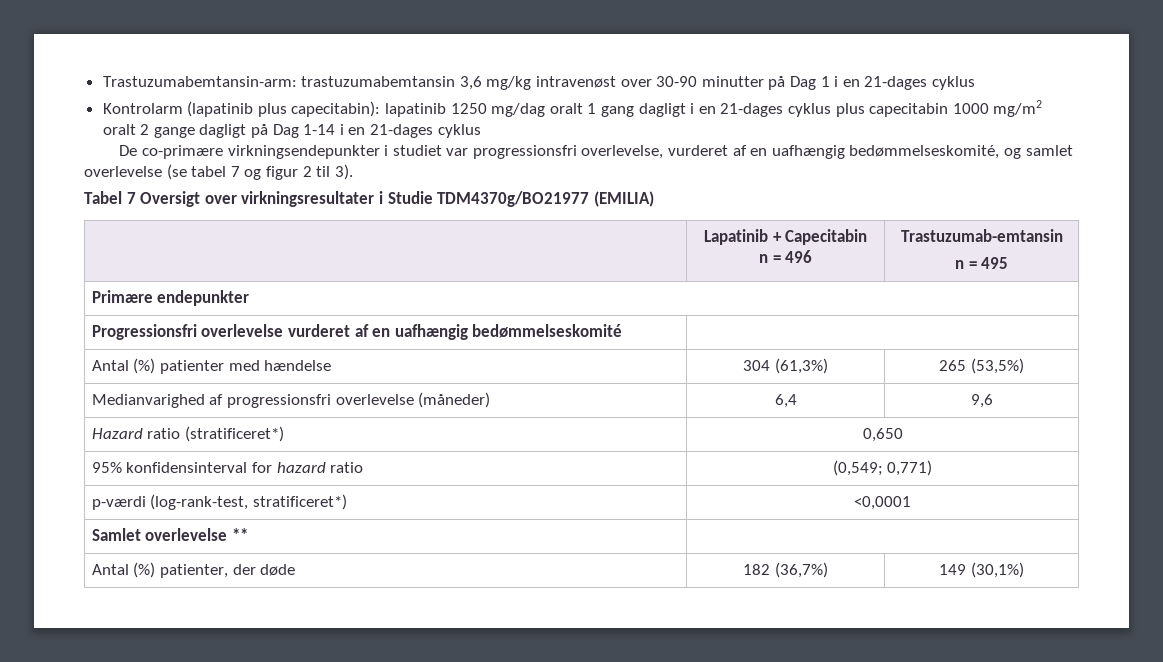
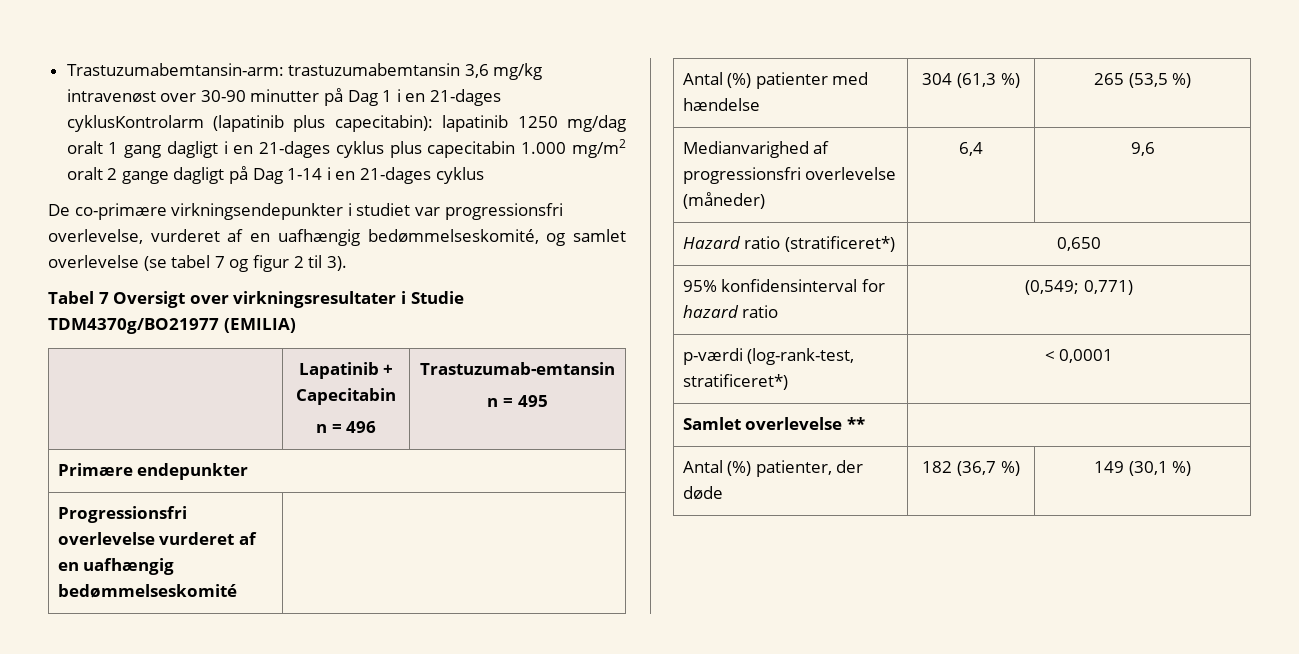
[931,76,975,90] [102,103,183,114] cyklus // Kontrolarm -> [66,115,204,132] cyklusKontrolarm
[952,103,989,114] 1000 -> [521,142,567,154] 1.000
[774,358,828,374] (61,3%) -> [957,73,1020,88] (61,3 %)
[970,358,1024,374] (53,5%) -> [1128,73,1192,88] (53,5 %)
[854,496,911,510] <0,0001 -> [1044,349,1114,363] < 0,0001
[774,562,828,578] (36,7%) -> [957,461,1020,476] (36,7 %)
[970,562,1024,578] (30,1%) -> [1128,461,1192,476] (30,1 %)

